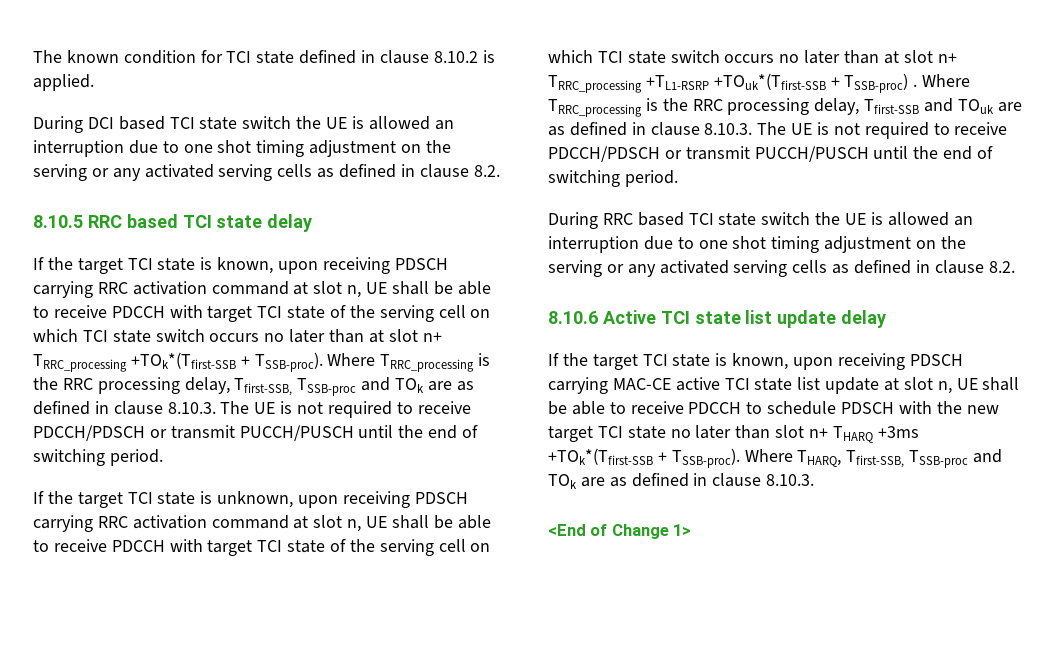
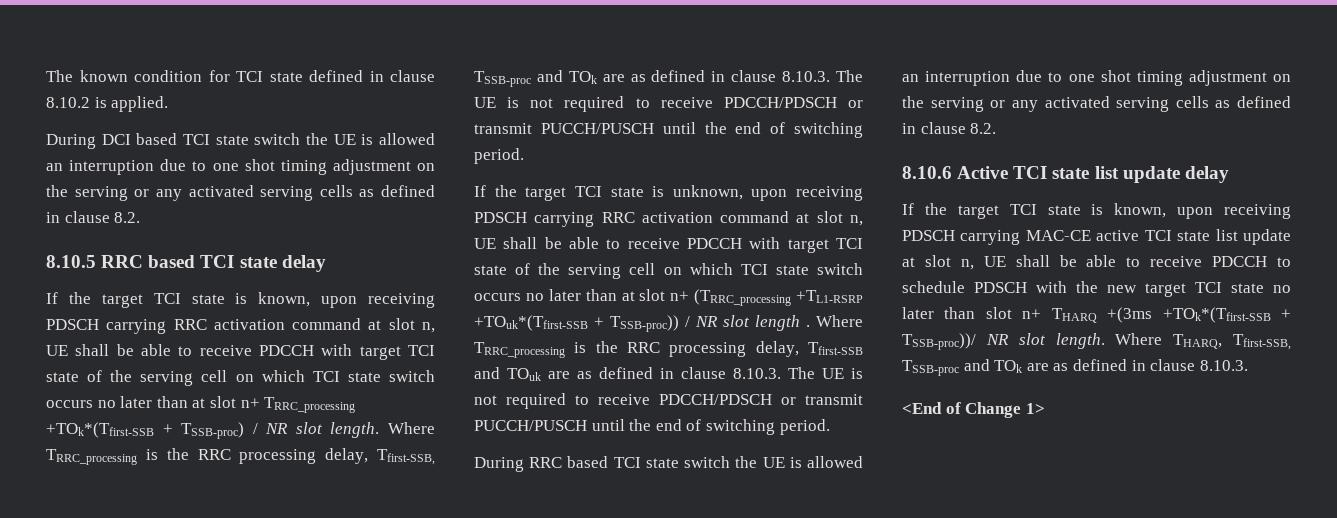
[254,352,323,372] TSSB-proc). -> [181,422,380,439] TSSB-proc) / NR slot length.
[548,75,642,93] TRRC_processing -> [694,289,792,306] (TRRC_processing
[844,73,909,93] TSSB-proc) -> [610,315,800,332] TSSB-proc)) / NR slot length
[877,426,919,438] [548,448,740,468] +3ms +TOk*(Tfirst-SSB + TSSB-proc). -> [1107,307,1291,323] [902,333,1105,350] +(3ms +TOk*(Tfirst-SSB + TSSB-proc))/ NR slot length.

